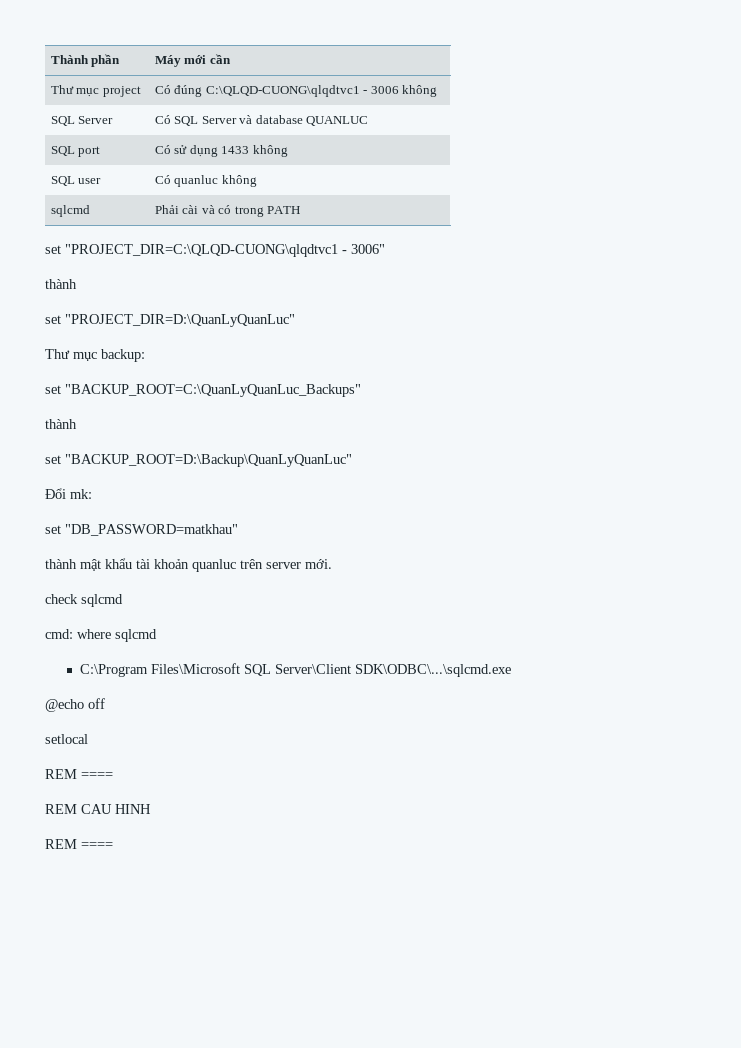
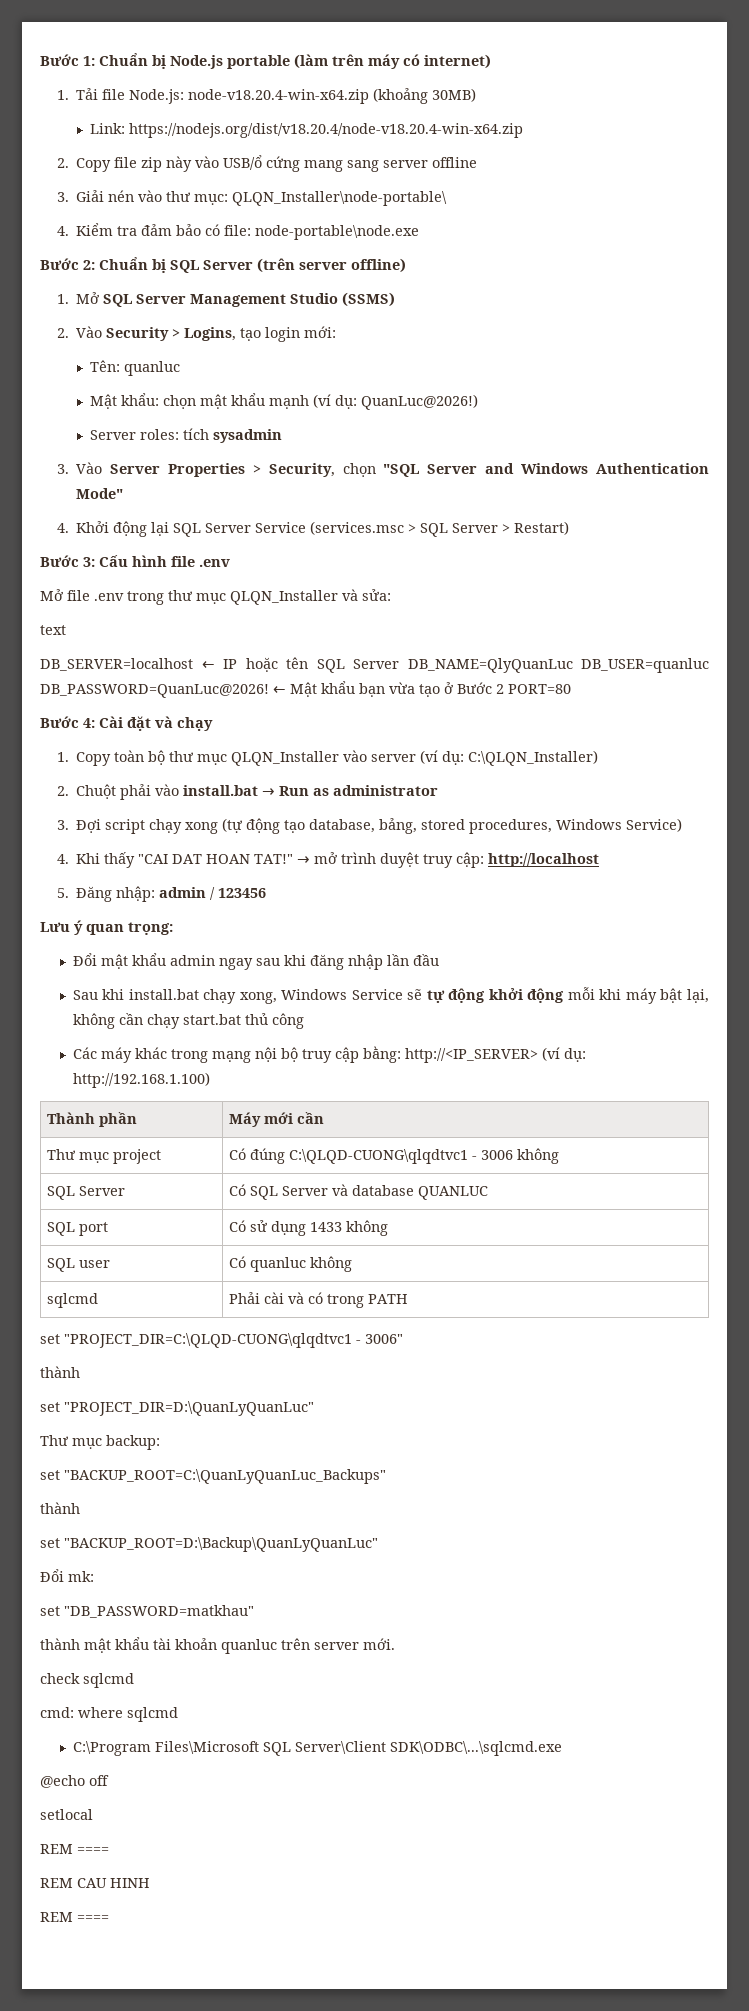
(50, 59) none -> [40,53,491,69] [56,88,477,104] [89,123,523,138] [56,155,478,172] [56,190,448,206] [56,223,420,240] [40,257,406,273] [56,292,396,307] [56,326,337,342] [89,360,180,376] [89,393,478,410] [89,428,282,443] [56,462,709,477] [76,488,124,499] [56,521,570,537] [40,555,230,567] [40,589,391,605] [40,625,66,635] [40,657,709,673] [40,681,571,698] [40,716,213,731] [56,750,599,766] [56,784,439,800] [56,818,683,834] [56,852,600,868] [56,886,267,902] [40,920,173,935] [72,953,439,970] [72,987,710,1004] [72,1013,304,1029] [72,1046,586,1063] [72,1072,210,1088] Bước 1: Chuẩn bị Node.js portable (làm trên máy có internet) // 1. Tải file Node.js: node-v18.20.4-win-x64.zip (khoảng 30MB) // Link: https://nodejs.org/dist/v18.20.4/node-v18.20.4-win-x64.zip // 2. Copy file zip này vào USB/ổ cứng mang sang server offline // 3. Giải nén vào thư mục: QLQN_Installer\node-portable\ // 4. Kiểm tra đảm bảo có file: node-portable\node.exe // Bước 2: Chuẩn bị SQL Server (trên server offline) // 1. Mở SQL Server Management Studio (SSMS) // 2. Vào Security > Logins, tạo login mới: // Tên: quanluc // Mật khẩu: chọn mật khẩu mạnh (ví dụ: QuanLuc@2026!) // Server roles: tích sysadmin // 3. Vào Server Properties > Security, chọn "SQL Server and Windows Authentication Mode" // 4. Khởi động lại SQL Server Service (services.msc > SQL Server > Restart) // Bước 3: Cấu hình file .env // Mở file .env trong thư mục QLQN_Installer và sửa: // text // DB_SERVER=localhost ← IP hoặc tên SQL Server DB_NAME=QlyQuanLuc DB_USER=quanluc DB_PASSWORD=QuanLuc@2026! ← Mật khẩu bạn vừa tạo ở Bước 2 PORT=80 // Bước 4: Cài đặt và chạy // 1. Copy toàn bộ thư mục QLQN_Installer vào server (ví dụ: C:\QLQN_Installer) // 2. Chuột phải vào install.bat → Run as administrator // 3. Đợi script chạy xong (tự động tạo database, bảng, stored procedures, Windows Service) // 4. Khi thấy "CAI DAT HOAN TAT!" → mở trình duyệt truy cập: http://localhost // 5. Đăng nhập: admin / 123456 // Lưu ý quan trọng: // Đổi mật khẩu admin ngay sau khi đăng nhập lần đầu // Sau khi install.bat chạy xong, Windows Service sẽ tự động khởi động mỗi khi máy bật lại, không cần chạy start.bat thủ công // Các máy khác trong mạng nội bộ truy cập bằng: http://<IP_SERVER> (ví dụ: http://192.168.1.100) //

